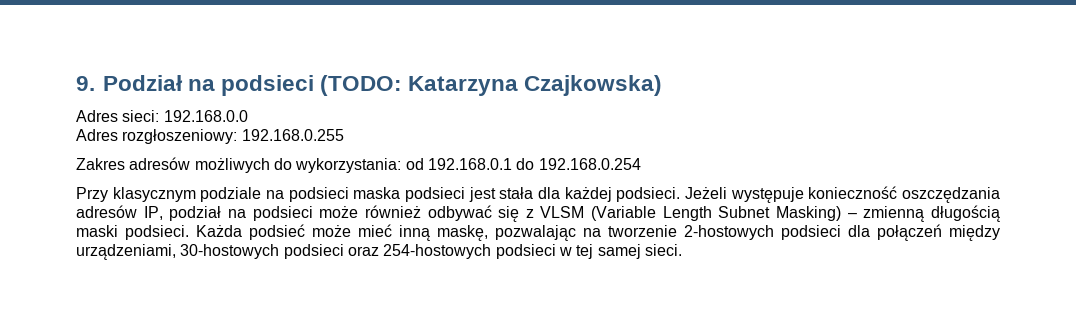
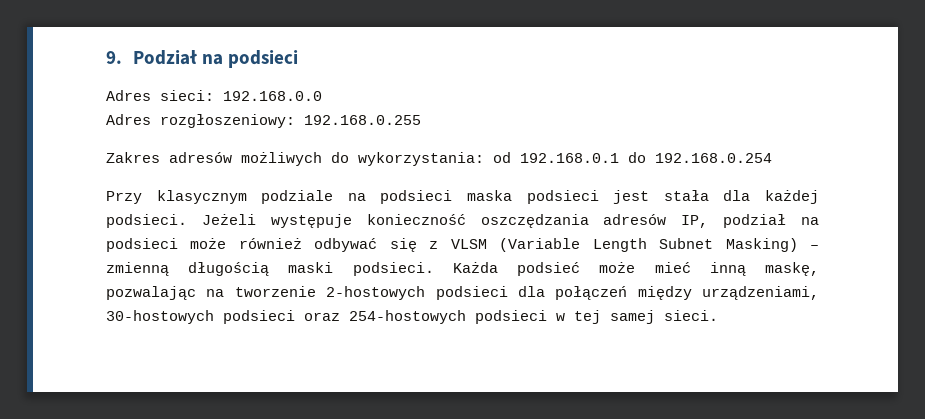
[320,75,663,96] (TODO: Katarzyna Czajkowska) -> (299, 59) none

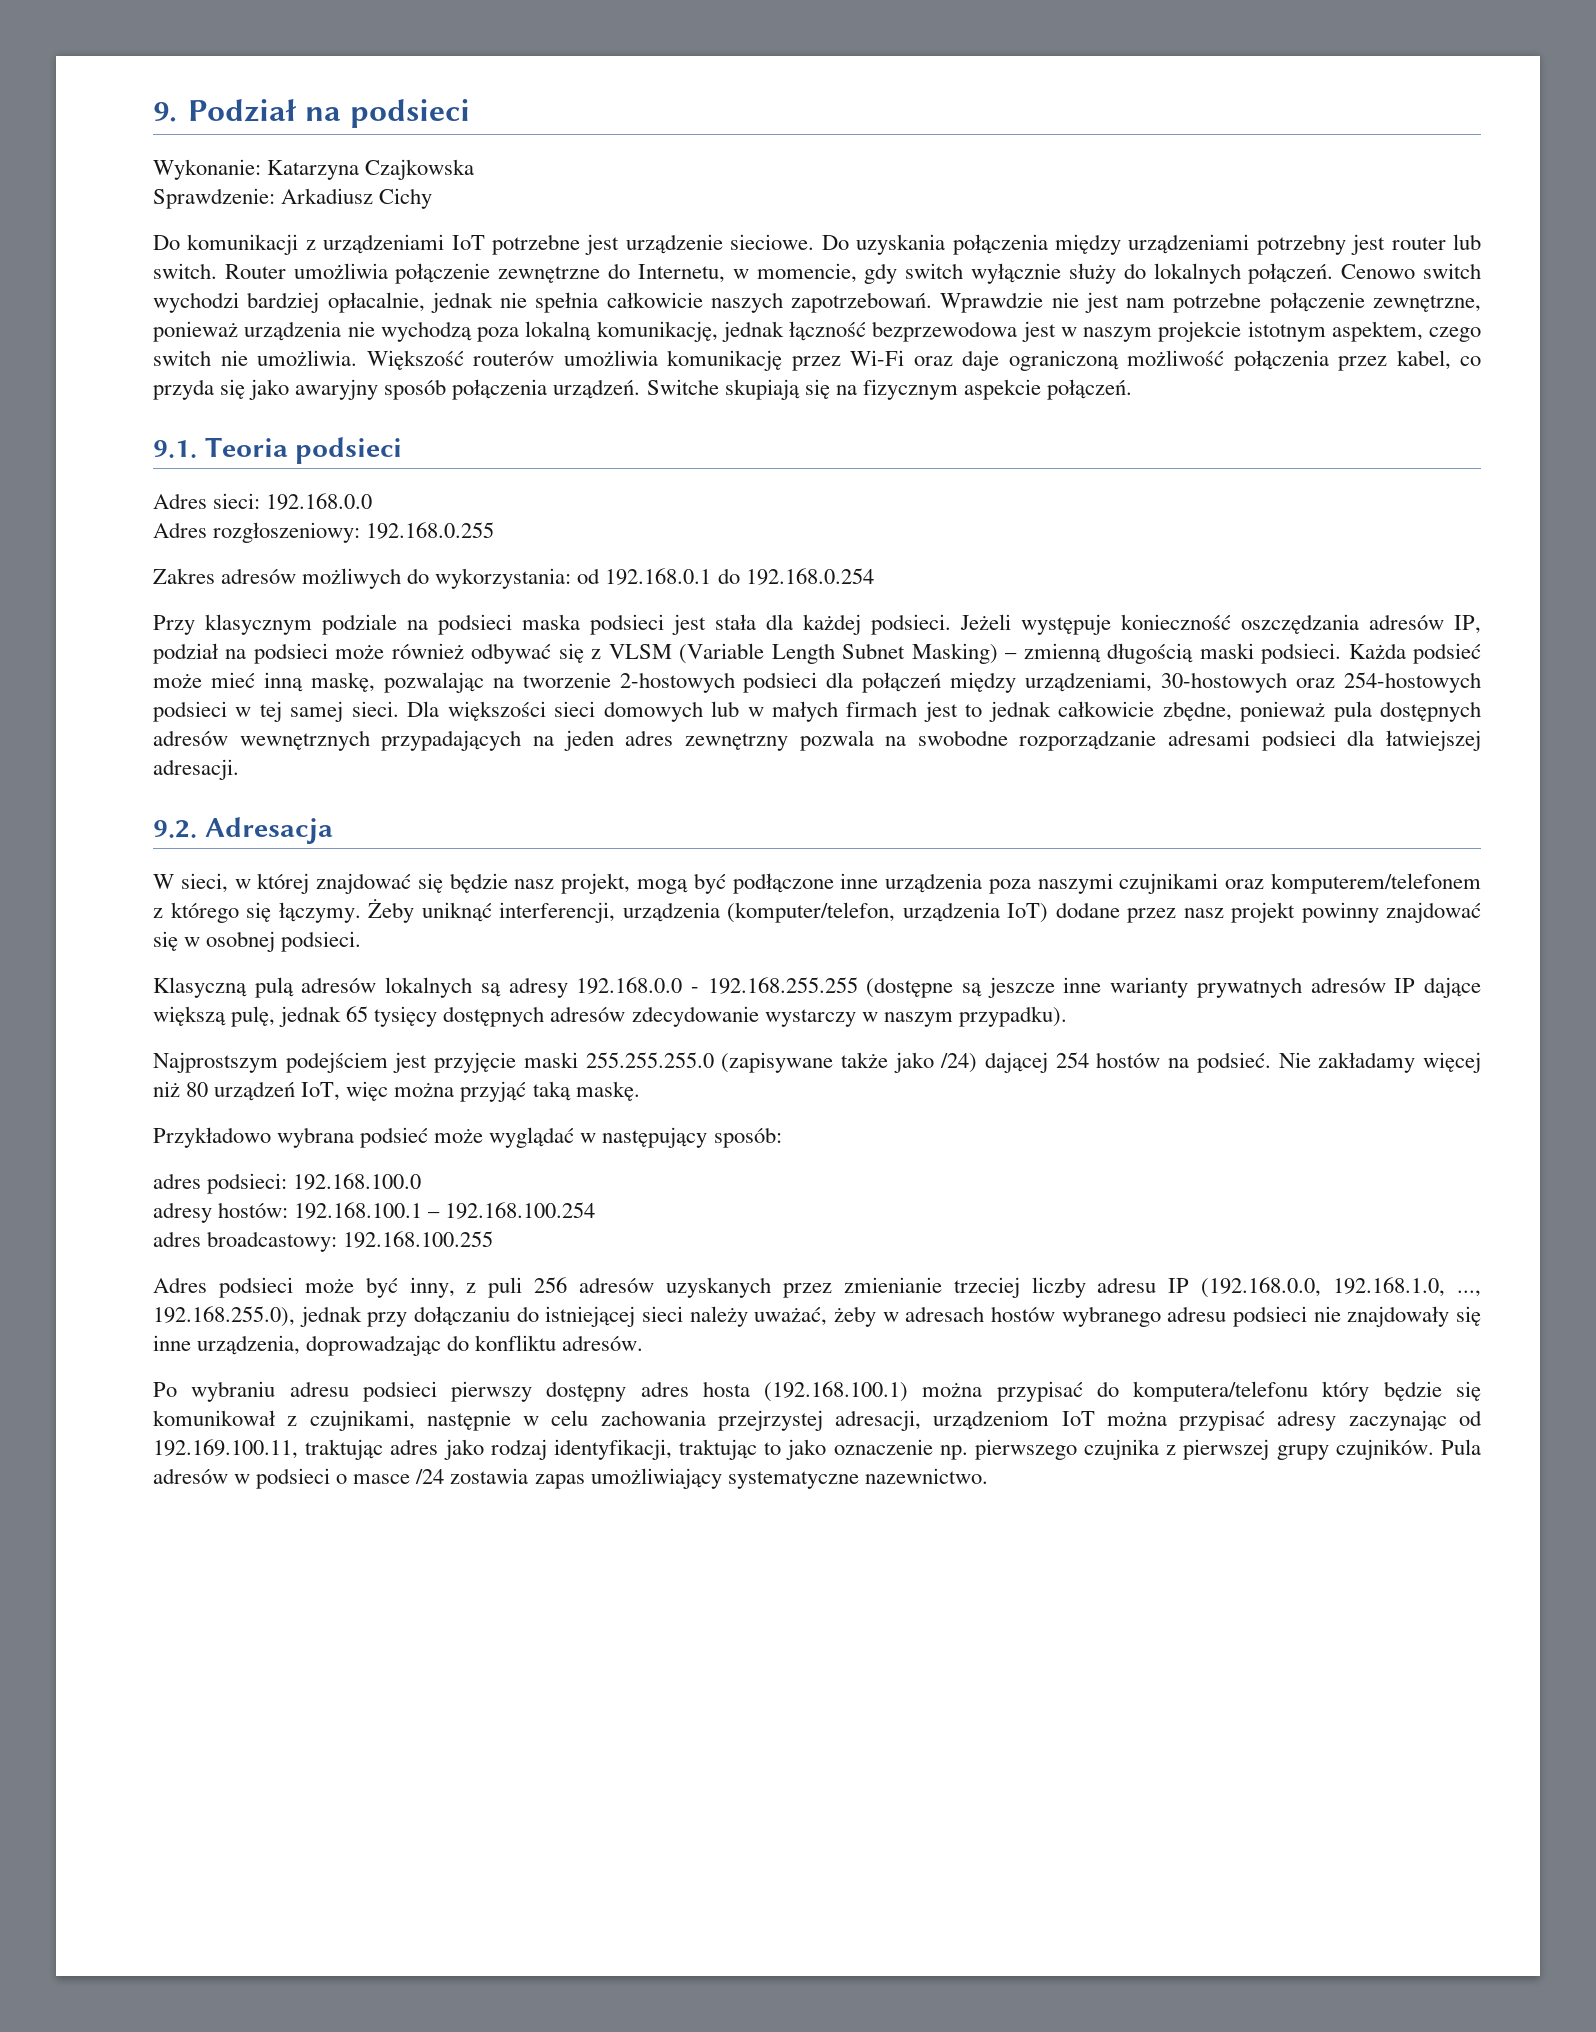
(299, 59) none -> [153,159,475,180] [153,188,433,209] [153,234,1481,255] [153,263,1482,284] [153,292,1481,313] [153,321,1481,342] [153,350,1481,371] [153,379,1132,400] [153,437,403,464] // Wykonanie: Katarzyna Czajkowska // Sprawdzenie: Arkadiusz Cichy // Do komunikacji z urządzeniami IoT potrzebne jest urządzenie sieciowe. Do uzyskania połączenia między urządzeniami potrzebny jest router lub switch. Router umożliwia połączenie zewnętrzne do Internetu, w momencie, gdy switch wyłącznie służy do lokalnych połączeń. Cenowo switch wychodzi bardziej opłacalnie, jednak nie spełnia całkowicie naszych zapotrzebowań. Wprawdzie nie jest nam potrzebne połączenie zewnętrzne, ponieważ urządzenia nie wychodzą poza lokalną komunikację, jednak łączność bezprzewodowa jest w naszym projekcie istotnym aspektem, czego switch nie umożliwia. Większość routerów umożliwia komunikację przez Wi-Fi oraz daje ograniczoną możliwość połączenia przez kabel, co przyda się jako awaryjny sposób połączenia urządzeń. Switche skupiają się na fizycznym aspekcie połączeń. // 9.1. Teoria podsieci
[223,310,295,324] podsieci -> (1288, 682) none
(718, 315) none -> [407,701,1482,722] [153,730,1481,751] [153,759,239,780] [153,817,333,844] [153,873,1481,894] [153,899,1481,923] [153,931,362,952] [153,977,1482,998] [153,1006,1067,1027] [153,1052,1482,1073] [153,1081,640,1102] [153,1127,782,1148] [153,1173,422,1194] [153,1202,596,1223] [153,1231,494,1252] [153,1277,1482,1298] [153,1306,1481,1327] [153,1335,644,1356] [153,1381,1481,1402] [153,1410,1482,1431] [153,1439,1481,1460] [153,1468,988,1489] Dla większości sieci domowych lub w małych firmach jest to jednak całkowicie zbędne, ponieważ pula dostępnych adresów wewnętrznych przypadających na jeden adres zewnętrzny pozwala na swobodne rozporządzanie adresami podsieci dla łatwiejszej adresacji. // 9.2. Adresacja // W sieci, w której znajdować się będzie nasz projekt, mogą być podłączone inne urządzenia poza naszymi czujnikami oraz komputerem/telefonem z którego się łączymy. Żeby uniknąć interferencji, urządzenia (komputer/telefon, urządzenia IoT) dodane przez nasz projekt powinny znajdować się w osobnej podsieci. // Klasyczną pulą adresów lokalnych są adresy 192.168.0.0 - 192.168.255.255 (dostępne są jeszcze inne warianty prywatnych adresów IP dające większą pulę, jednak 65 tysięcy dostępnych adresów zdecydowanie wystarczy w naszym przypadku). // Najprostszym podejściem jest przyjęcie maski 255.255.255.0 (zapisywane także jako /24) dającej 254 hostów na podsieć. Nie zakładamy więcej niż 80 urządzeń IoT, więc można przyjąć taką maskę. // Przykładowo wybrana podsieć może wyglądać w następujący sposób: // adres podsieci: 192.168.100.0 // adresy hostów: 192.168.100.1 – 192.168.100.254 // adres broadcastowy: 192.168.100.255 // Adres podsieci może być inny, z puli 256 adresów uzyskanych przez zmienianie trzeciej liczby adresu IP (192.168.0.0, 192.168.1.0, ..., 192.168.255.0), jednak przy dołączaniu do istniejącej sieci należy uważać, żeby w adresach hostów wybranego adresu podsieci nie znajdowały się inne urządzenia, doprowadzając do konfliktu adresów. // Po wybraniu adresu podsieci pierwszy dostępny adres hosta (192.168.100.1) można przypisać do komputera/telefonu który będzie się komunikował z czujnikami, następnie w celu zachowania przejrzystej adresacji, urządzeniom IoT można przypisać adresy zaczynając od 192.169.100.11, traktując adres jako rodzaj identyfikacji, traktując to jako oznaczenie np. pierwszego czujnika z pierwszej grupy czujników. Pula adresów w podsieci o masce /24 zostawia zapas umożliwiający systematyczne nazewnictwo.

